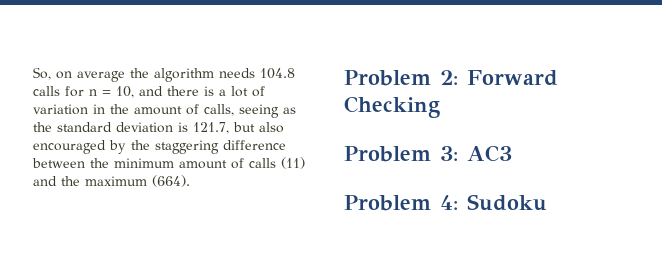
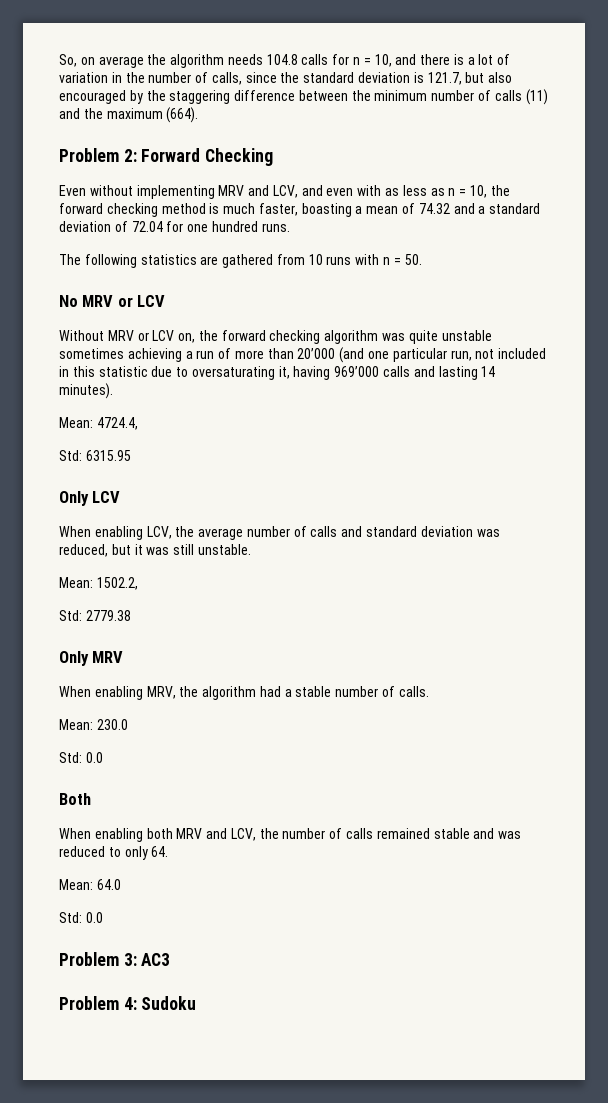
[134,106,182,115] amount -> [148,72,192,83] number
[239,104,296,118] seeing as -> [245,72,277,83] since
[179,160,227,169] amount -> [431,90,475,101] number
(440, 107) none -> [59,185,510,199] [59,203,541,217] [59,221,290,232] [59,254,422,268] [59,295,166,307] [59,330,492,344] [59,347,547,363] [59,366,496,380] [59,383,113,399] [59,417,138,430] [59,450,131,461] [59,491,121,506] [59,526,500,540] [59,544,251,557] [59,577,138,590] [59,610,131,621] [59,651,124,666] [59,686,429,700] [59,719,128,730] [59,752,103,763] [59,793,91,805] [59,828,522,842] [59,846,169,860] [59,879,121,890] [59,912,103,923] // Even without implementing MRV and LCV, and even with as less as n = 10, the forward checking method is much faster, boasting a mean of 74.32 and a standard deviation of 72.04 for one hundred runs. // The following statistics are gathered from 10 runs with n = 50. // No MRV or LCV // Without MRV or LCV on, the forward checking algorithm was quite unstable sometimes achieving a run of more than 20’000 (and one particular run, not included in this statistic due to oversaturating it, having 969’000 calls and lasting 14 minutes). // Mean: 4724.4, // Std: 6315.95 // Only LCV // When enabling LCV, the average number of calls and standard deviation was reduced, but it was still unstable. // Mean: 1502.2, // Std: 2779.38 // Only MRV // When enabling MRV, the algorithm had a stable number of calls. // Mean: 230.0 // Std: 0.0 // Both // When enabling both MRV and LCV, the number of calls remained stable and was reduced to only 64. // Mean: 64.0 // Std: 0.0

